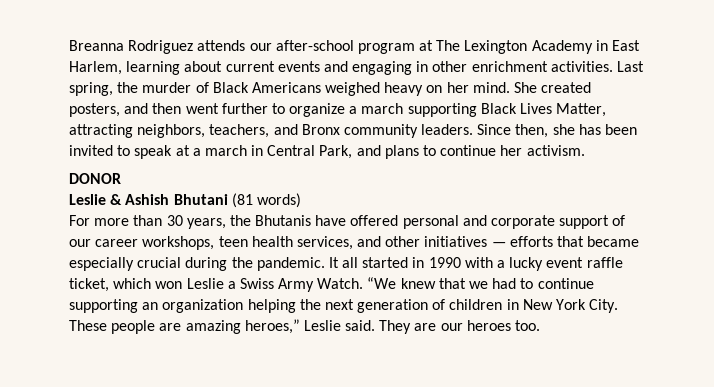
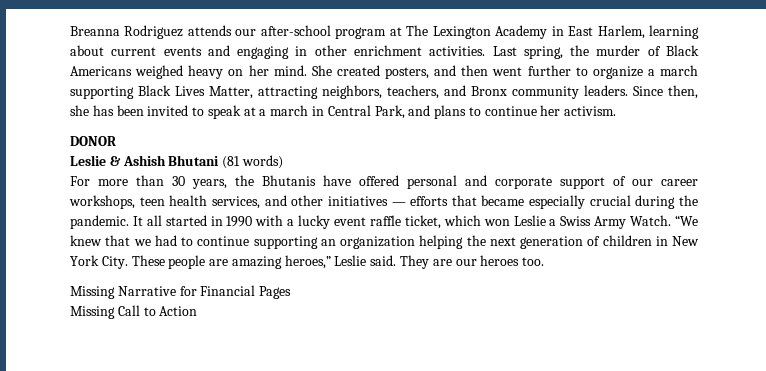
(541, 325) none -> [70,285,292,299] [70,305,198,319] // Missing Narrative for Financial Pages // Missing Call to Action

